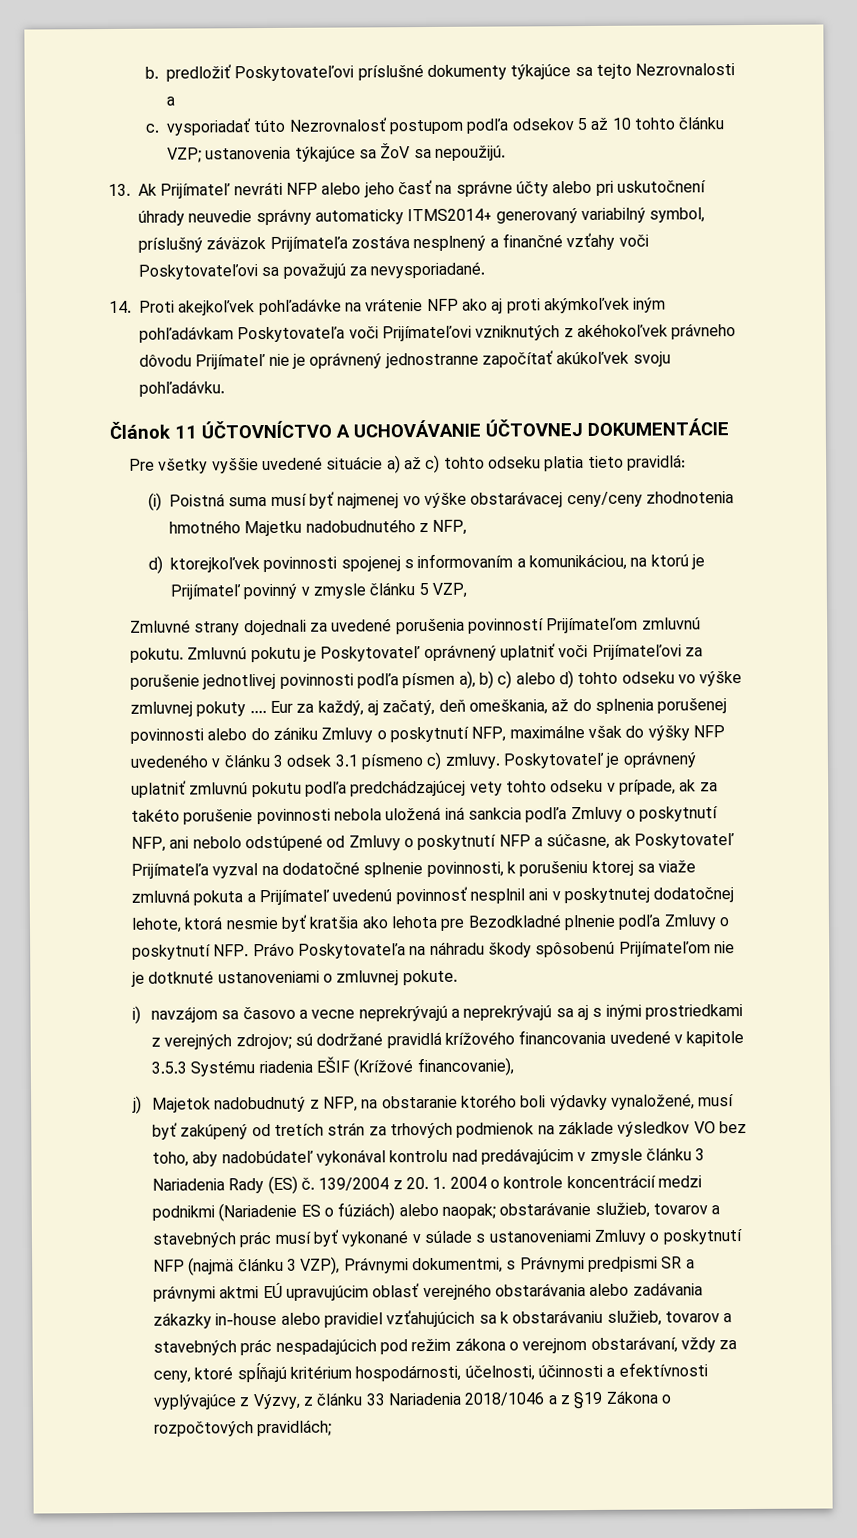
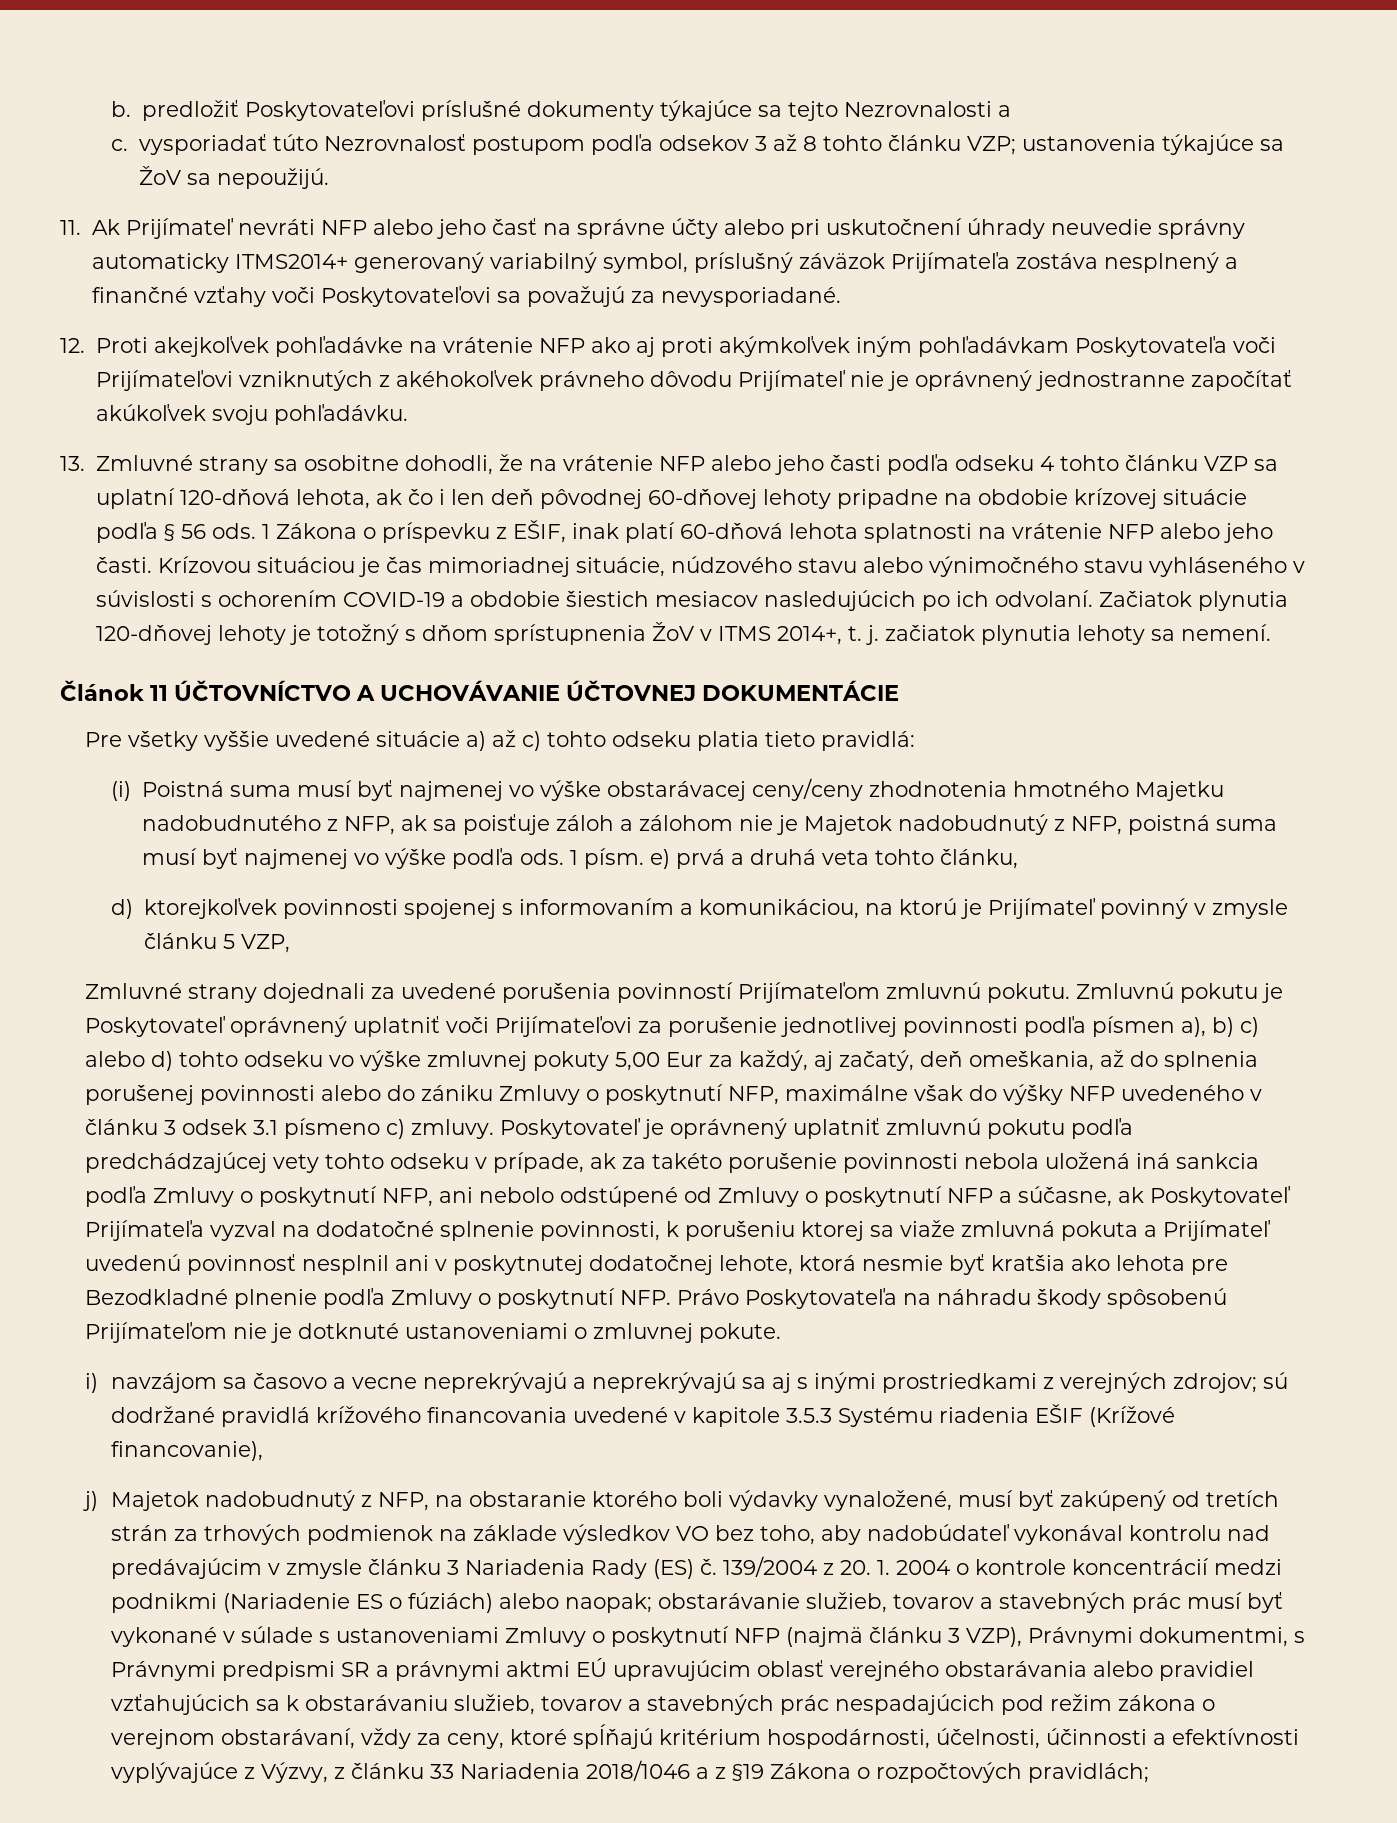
[576,117,631,131] 5 až 10 -> [754,134,817,151] 3 až 8
[108,183,131,196] 13. -> [60,220,81,235] 11.
[109,300,132,313] 14. -> [60,338,85,353] 12.
(225, 388) none -> [60,454,1278,475] [95,488,1247,509] [95,520,1273,543] [95,556,1305,577] [95,590,1288,611] [95,622,1271,645] // 13. Zmluvné strany sa osobitne dohodli, že na vrátenie NFP alebo jeho časti podľa odseku 4 tohto článku VZP sa uplatní 120-dňová lehota, ak čo i len deň pôvodnej 60-dňovej lehoty pripadne na obdobie krízovej situácie podľa § 56 ods. 1 Zákona o príspevku z EŠIF, inak platí 60-dňová lehota splatnosti na vrátenie NFP alebo jeho časti. Krízovou situáciou je čas mimoriadnej situácie, núdzového stavu alebo výnimočného stavu vyhláseného v súvislosti s ochorením COVID-19 a obdobie šiestich mesiacov nasledujúcich po ich odvolaní. Začiatok plynutia 120-dňovej lehoty je totožný s dňom sprístupnenia ŽoV v ITMS 2014+, t. j. začiatok plynutia lehoty sa nemení.
(468, 527) none -> [400,814,1277,835] [141,848,1018,869] ak sa poisťuje záloh a zálohom nie je Majetok nadobudnutý z NFP, poistná suma musí byť najmenej vo výške podľa ods. 1 písm. e) prvá a druhá veta tohto článku,
[249,710,267,714] .... -> [615,1052,661,1071] 5,00
[632,1282,703,1296] [152,1312,321,1329] zadávania zákazky in-house alebo -> (1153, 1669) none

